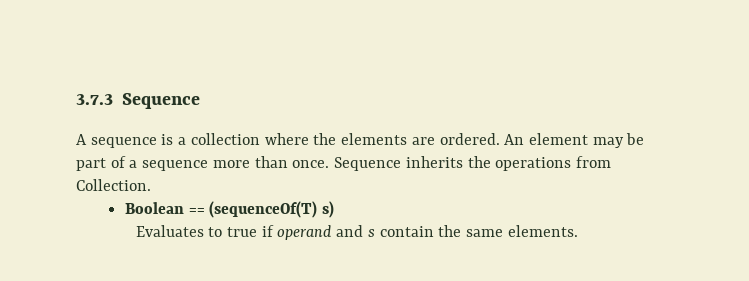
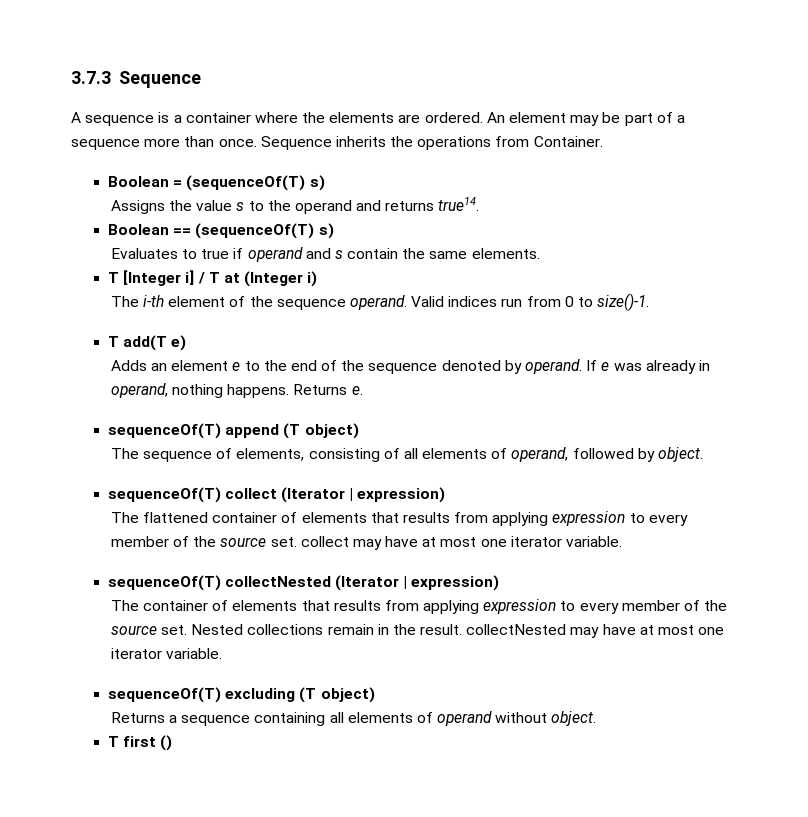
[190,133,260,145] collection -> [185,112,251,123] container
[76,179,151,191] Collection. -> [533,136,603,147] [107,175,325,191] [110,197,480,214] Container. // Boolean = (sequenceOf(T) s) // Assigns the value s to the operand and returns true14.
(578, 231) none -> [107,270,318,287] [110,293,650,311] [107,335,187,351] [110,359,710,374] [110,383,363,398] [107,423,359,439] [110,447,703,462] [107,487,445,503] [110,511,688,526] [110,536,622,550] [107,575,499,591] [110,599,728,614] [110,624,725,638] [110,648,222,659] [107,687,375,703] [110,711,597,726] [107,735,173,751] // T [Integer i] / T at (Integer i) // The i-th element of the sequence operand. Valid indices run from 0 to size()-1. // T add(T e) // Adds an element e to the end of the sequence denoted by operand. If e was already in operand, nothing happens. Returns e. // sequenceOf(T) append (T object) // The sequence of elements, consisting of all elements of operand, followed by object. // sequenceOf(T) collect (Iterator | expression) // The flattened container of elements that results from applying expression to every member of the source set. collect may have at most one iterator variable. // sequenceOf(T) collectNested (Iterator | expression) // The container of elements that results from applying expression to every member of the source set. Nested collections remain in the result. collectNested may have at most one iterator variable. // sequenceOf(T) excluding (T object) // Returns a sequence containing all elements of operand without object. // T first ()

